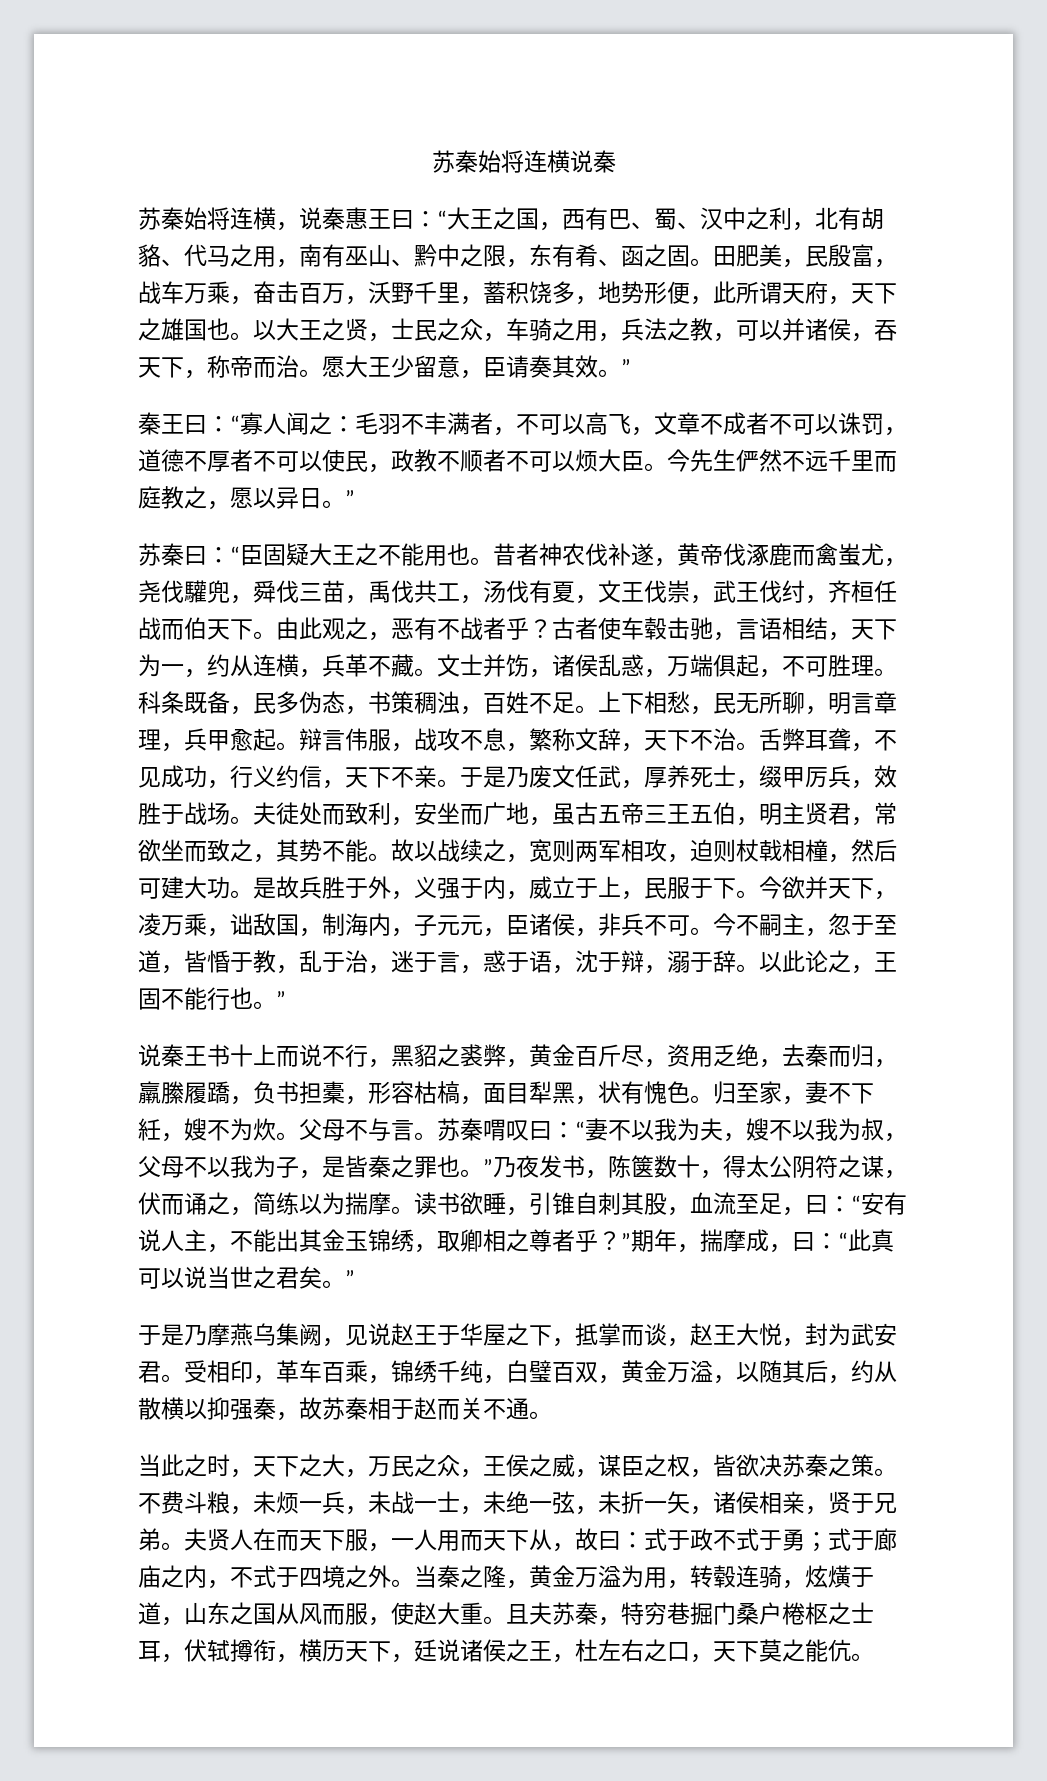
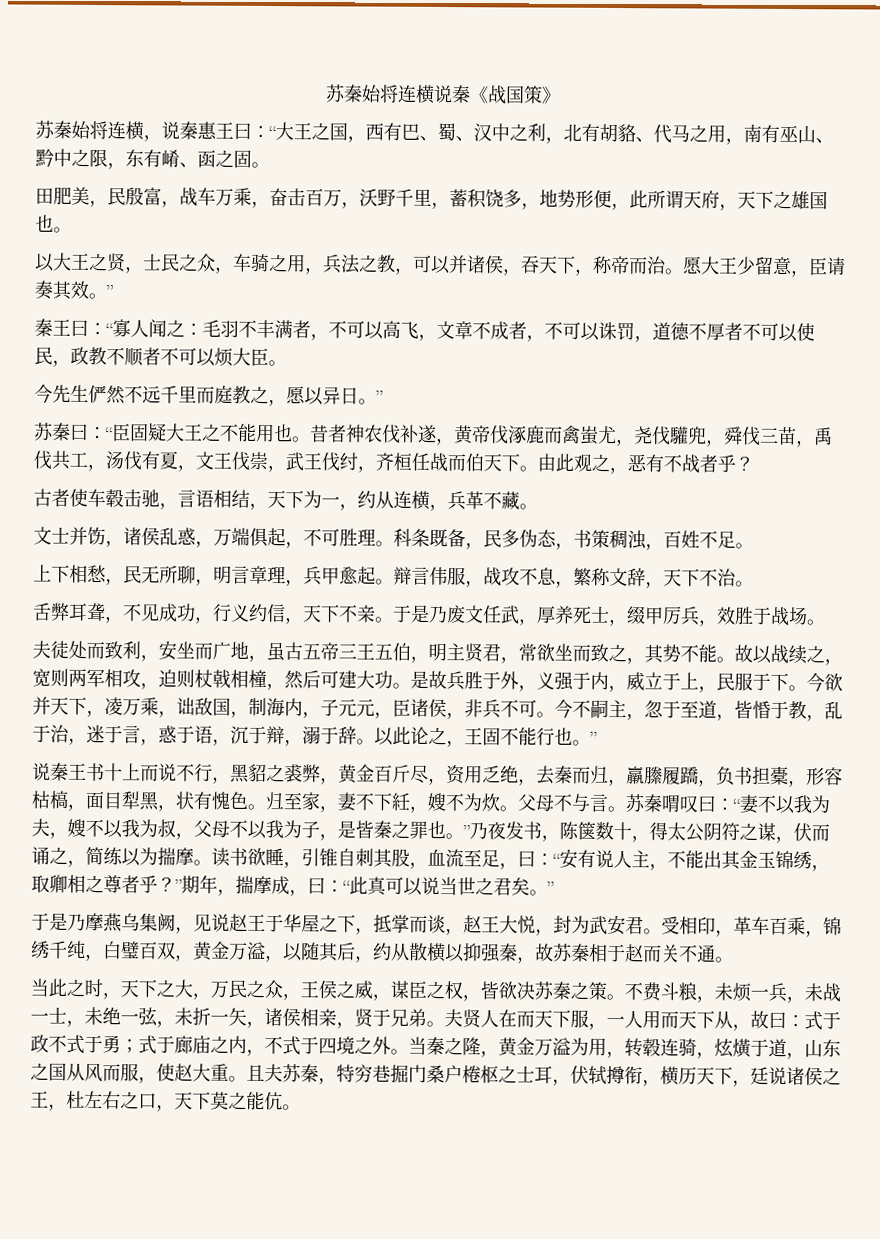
(616, 161) none -> [469,85,561,105] 《战国策》
[575,244,598,267] 肴 -> [161,149,180,168] 崤
(713, 262) none -> (270, 165) //
(253, 336) none -> (72, 229) //
(769, 423) none -> [526,334,545,342] ，
(667, 467) none -> (287, 363) //
(552, 628) none -> (754, 463) //
(437, 672) none -> (538, 506) //
(598, 709) none -> (754, 545) //
(759, 746) none -> (754, 583) //
(253, 820) none -> (826, 622) //
[575,950,598,973] 沈 -> [230,725,249,744] 沉

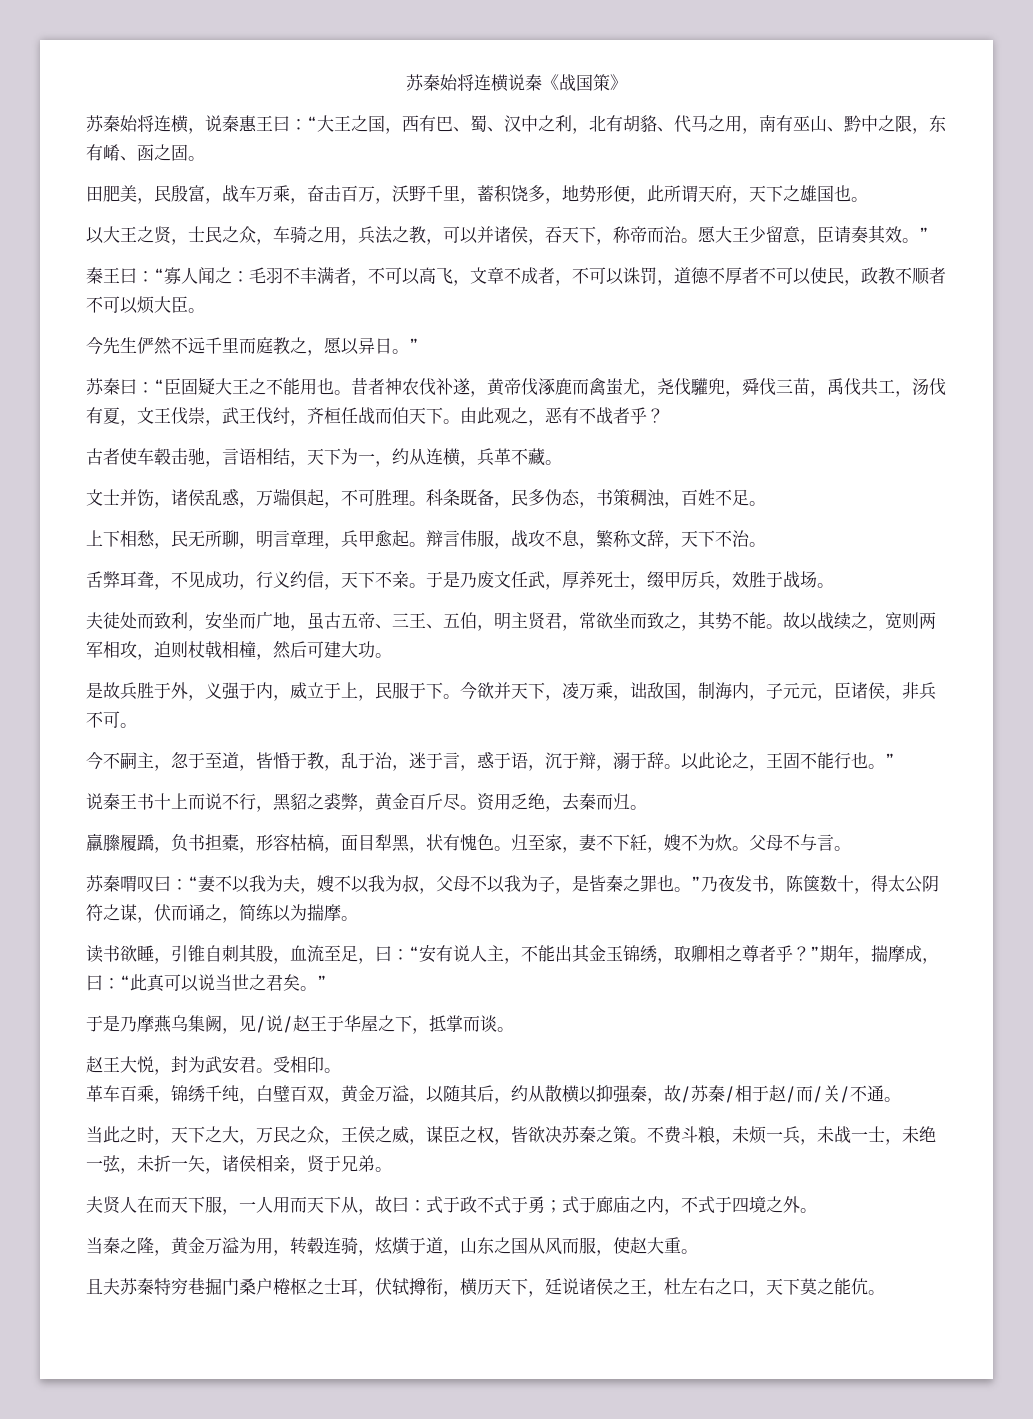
[338,642,375,660] 三王 -> [375,612,443,629] 、三王、
(411, 685) none -> (392, 655) //
(555, 714) none -> (137, 725) //
[428,777,447,786] ， -> [460,805,477,810] 。
[608,778,627,787] ， -> [630,805,647,810] 。 //
(626, 809) none -> (851, 848) //
(212, 862) none -> (358, 918) //
[211,913,230,932] 说 -> [256,1015,293,1033] /说/
[445,928,464,936] ， -> [497,1027,514,1032] 。 //
[715,929,734,937] ， -> [324,1068,341,1073] 。 //
[553,943,680,963] 苏秦相于赵而关 -> [681,1085,850,1103] /苏秦/相于赵/而/关/
(445, 1024) none -> (392, 1169) //
(409, 1051) none -> (817, 1210) //
(247, 1078) none -> (698, 1251) //
[318,1077,337,1085] ， -> (154, 1286) none

